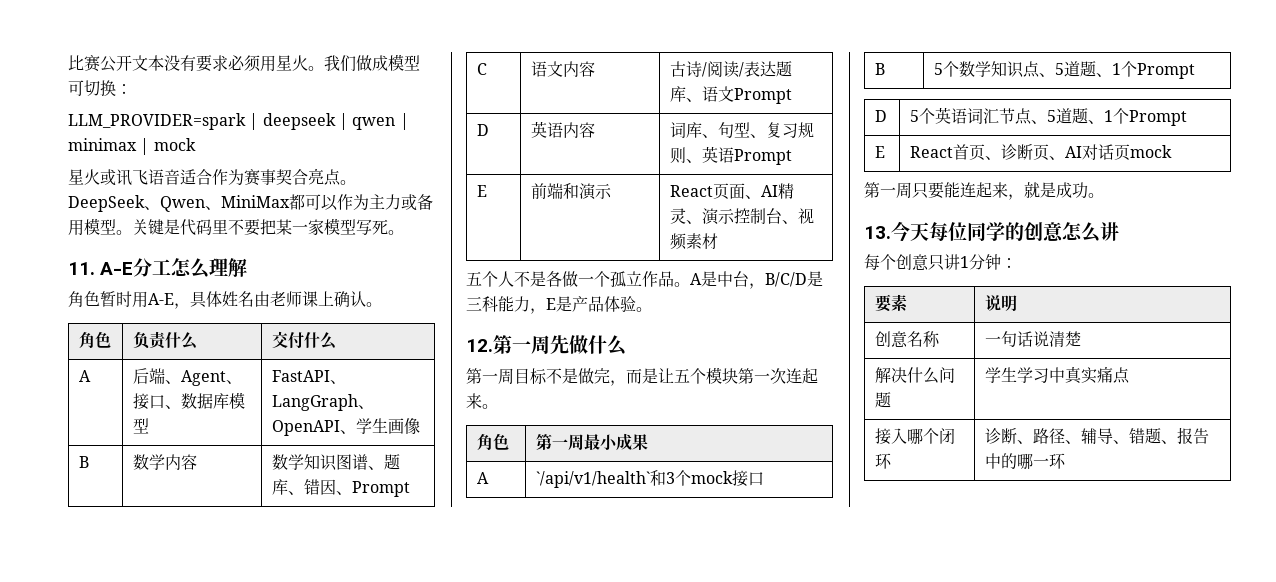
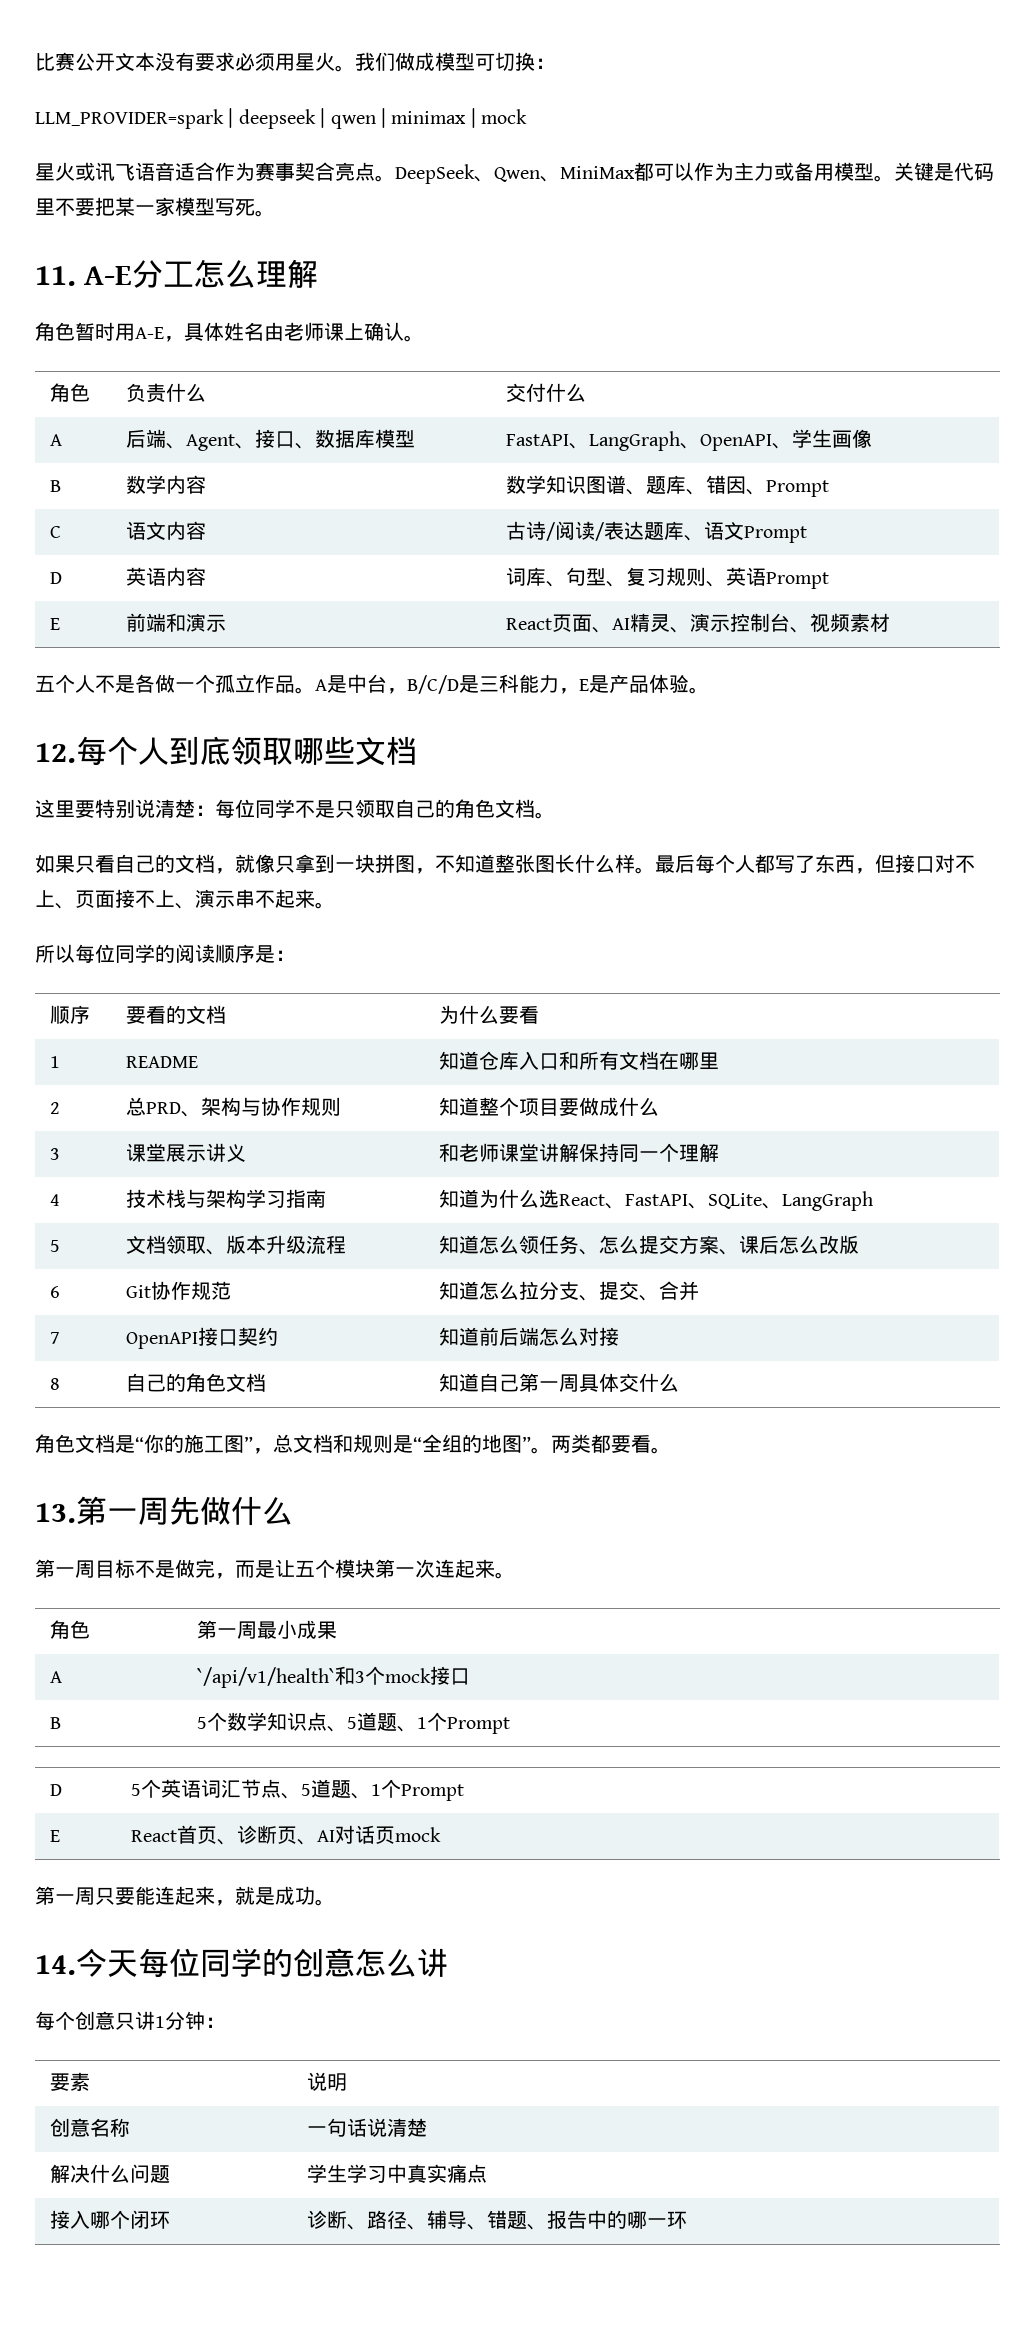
(493, 345) none -> [76,736,417,766] [35,799,555,819] [35,854,975,874] [35,889,335,909] [35,944,295,963] [49,1005,90,1024] [125,1005,226,1024] [438,1005,539,1024] [49,1056,60,1068] [125,1056,198,1068] [438,1051,719,1070] [49,1102,60,1114] [125,1097,341,1117] [438,1097,659,1116] [49,1148,60,1160] [125,1143,246,1162] [438,1143,719,1162] [49,1194,60,1206] [125,1189,326,1208] [438,1189,873,1211] [49,1240,60,1252] [125,1235,346,1255] [438,1235,859,1255] [49,1286,60,1298] [125,1281,231,1300] [438,1281,699,1301] [49,1332,60,1344] [125,1327,278,1349] [438,1327,619,1346] [49,1378,60,1390] [125,1373,266,1392] [438,1373,679,1392] [35,1434,671,1454] [35,1503,76,1523] 每个人到底领取哪些文档 // 这里要特别说清楚：每位同学不是只领取自己的角色文档。 // 如果只看自己的文档，就像只拿到一块拼图，不知道整张图长什么样。最后每个人都写了东西，但接口对不上、页面接不上、演示串不起来。 // 所以每位同学的阅读顺序是： // 顺序 | 要看的文档 | 为什么要看 // 1 | README | 知道仓库入口和所有文档在哪里 // 2 | 总PRD、架构与协作规则 | 知道整个项目要做成什么 // 3 | 课堂展示讲义 | 和老师课堂讲解保持同一个理解 // 4 | 技术栈与架构学习指南 | 知道为什么选React、FastAPI、SQLite、LangGraph // 5 | 文档领取、版本升级流程 | 知道怎么领任务、怎么提交方案、课后怎么改版 // 6 | Git协作规范 | 知道怎么拉分支、提交、合并 // 7 | OpenAPI接口契约 | 知道前后端怎么对接 // 8 | 自己的角色文档 | 知道自己第一周具体交什么 // 角色文档是“你的施工图”，总文档和规则是“全组的地图”。两类都要看。 // 13.
[864,226,891,239] 13. -> [35,1955,76,1975] 14.

